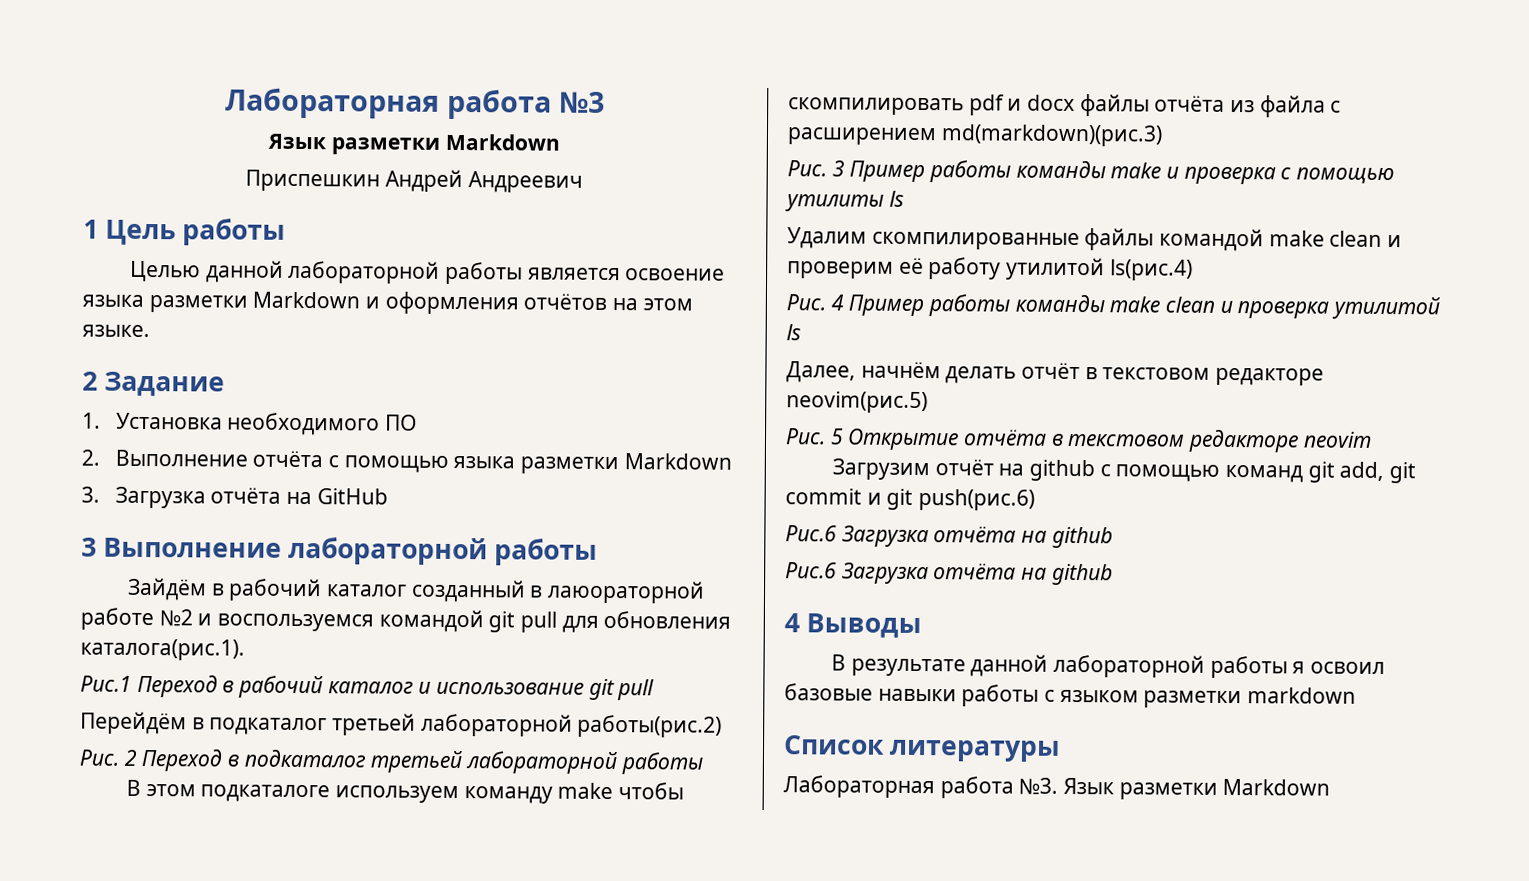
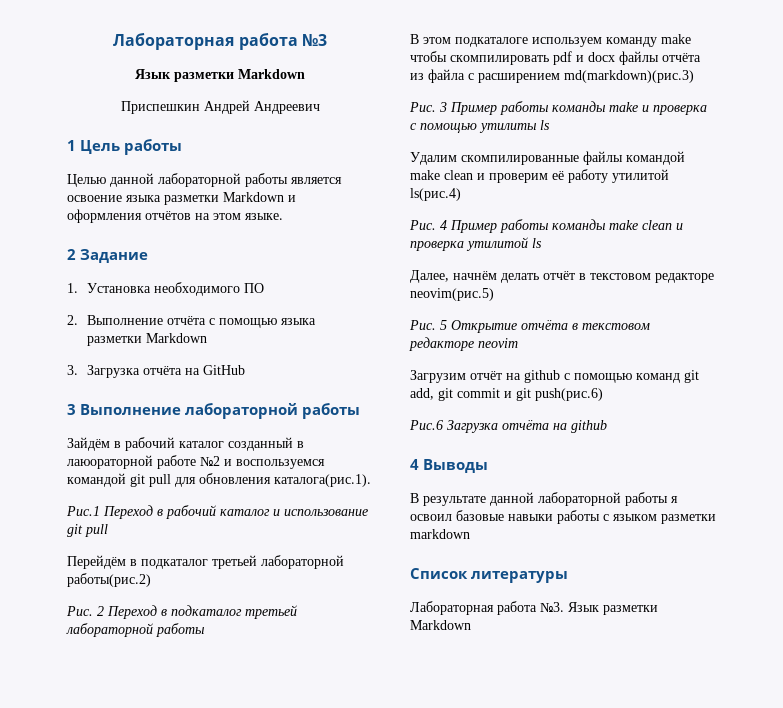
[785,562,1113,586] // Рис.6 Загрузка отчёта на github -> (607, 426) none

